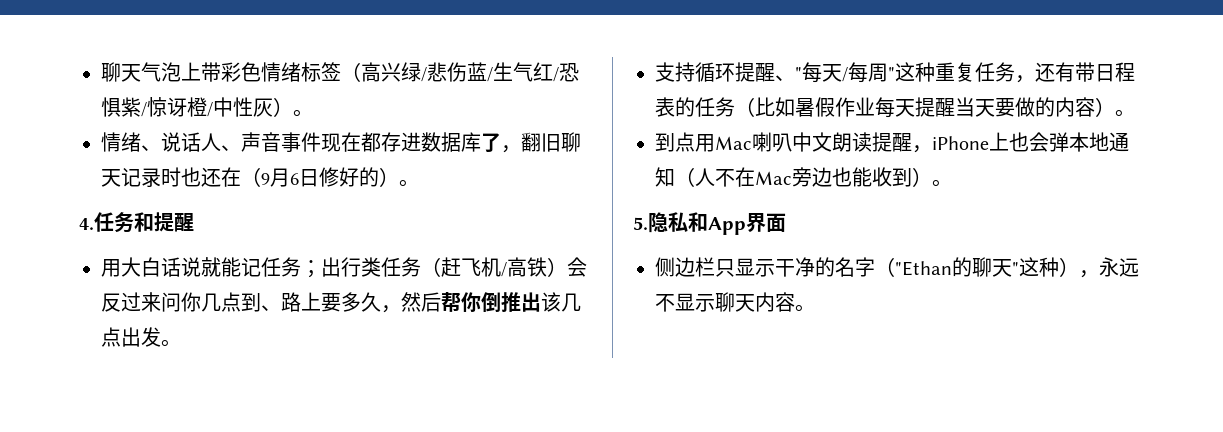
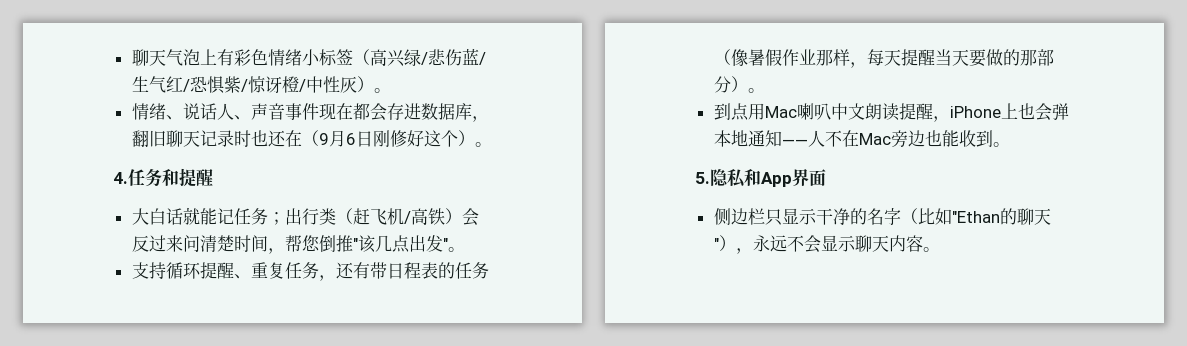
[201,62,221,82] 带 -> [216,49,234,66] 有
(301, 72) none -> [301,49,320,66] 小
(381, 142) none -> [369,103,387,121] 会
[481,133,501,152] 了 -> (472, 111) none
[319,167,379,187] 修好的 -> [372,130,458,147] 刚修好这个
[101,257,201,277] 用大白话说 -> [131,208,183,225] 大白话
[381,257,421,277] 任务 -> (336, 216) none
[181,292,541,313] 你几点到、路上要多久，然后帮你倒推出 -> [199,235,358,254] 清楚时间，帮您倒推"
(161, 337) none -> [442,238,448,250] "
[795,62,935,83] "每天/每周"这种 -> (251, 276) none
[755,97,795,117] 比如 -> [730,49,748,67] 像
(875, 106) none -> [815,49,867,68] 那样，
[1055,97,1095,117] 内容 -> [1019,49,1054,66] [713,76,731,93] 那部分
[675,167,695,187] （ -> [781,139,808,145] ——
[912,167,932,187] ） -> (993, 138) none
(895, 267) none -> [917,208,952,225] 比如
[1019,257,1059,277] 这种 -> (719, 244) none
(675, 303) none -> [803,235,821,253] 会

